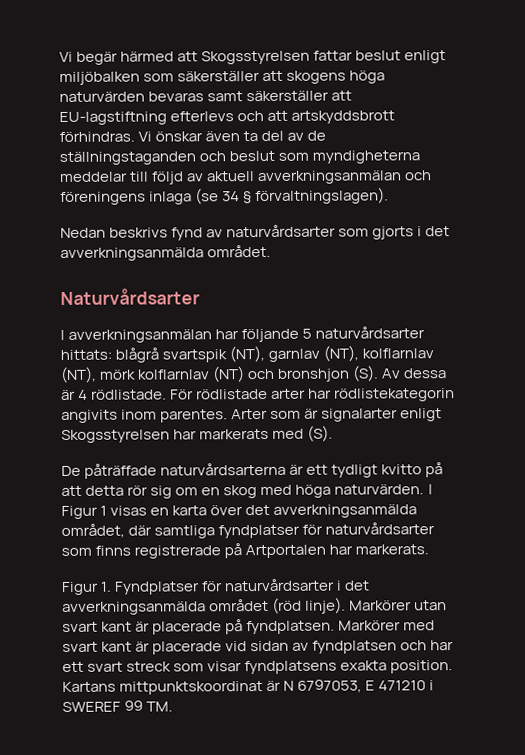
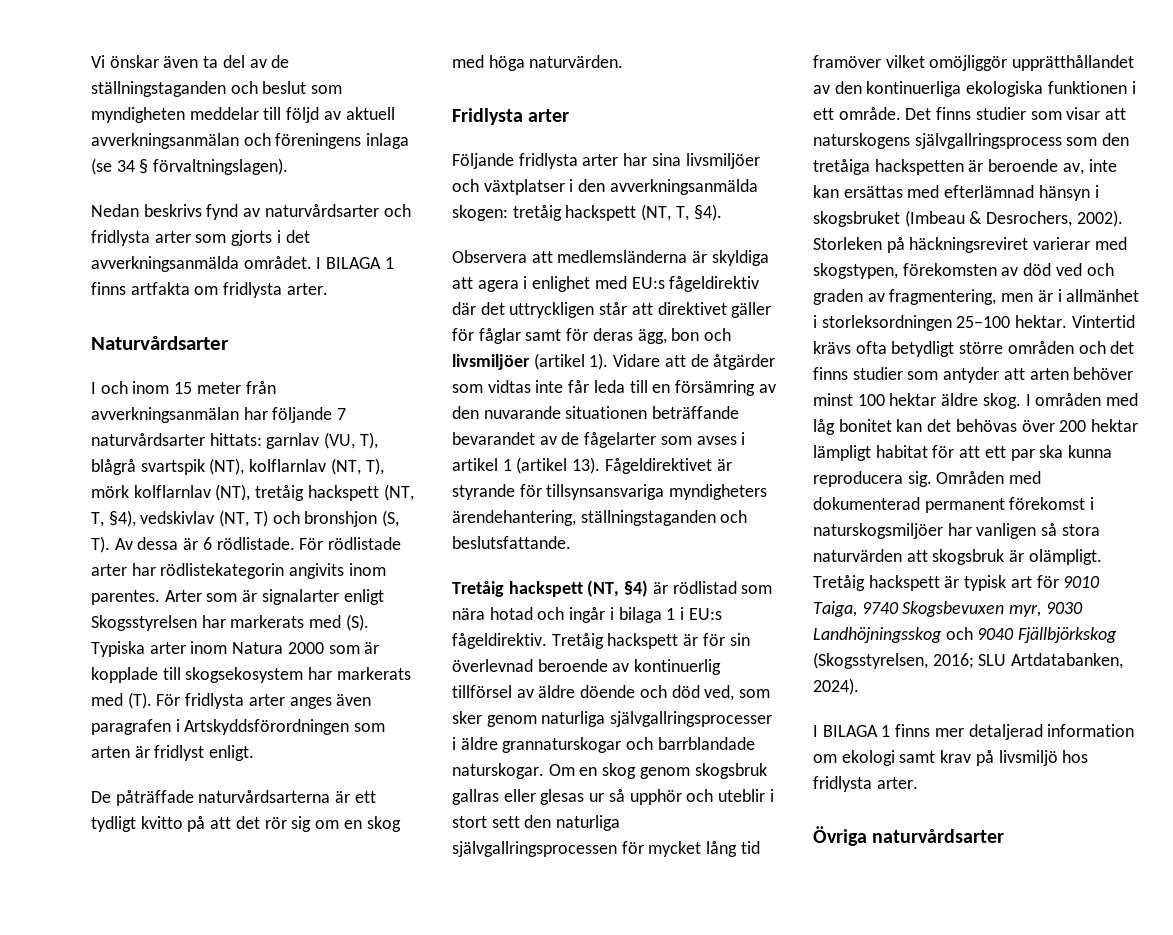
[59,50,447,65] [59,70,386,85] [59,90,353,102] [59,110,396,125] [59,131,153,142] Vi begär härmed att Skogsstyrelsen fattar beslut enligt miljöbalken som säkerställer att skogens höga naturvärden bevaras samt säkerställer att EU-lagstiftning efterlevs och att artskyddsbrott förhindras. Vi -> [91,55,105,68] Vi
[312,150,421,164] myndigheterna -> [91,107,185,123] myndigheten
(337, 231) none -> [383,204,411,217] [91,230,191,246] och fridlysta arter
[60,288,200,305] [60,329,65,340] // Naturvårdsarter // I -> [316,257,394,269] [91,282,328,298] [91,336,229,350] [91,381,276,394] I BILAGA 1 finns artfakta om fridlysta arter. // Naturvårdsarter // I och inom 15 meter från
[302,328,313,339] 5 -> [337,408,347,420] 7
[115,345,435,363] [60,365,380,383] blågrå svartspik (NT), garnlav (NT), kolflarnlav (NT), mörk kolflarnlav (NT) och bronshjon (S). -> [266,432,378,449] [91,458,384,475] [91,484,414,501] [91,510,400,527] [91,536,110,553] garnlav (VU, T), blågrå svartspik (NT), kolflarnlav (NT, T), mörk kolflarnlav (NT), tretåig hackspett (NT, T, §4), vedskivlav (NT, T) och bronshjon (S, T).
[78,389,89,400] 4 -> [202,537,212,550] 6
(334, 433) none -> [91,641,380,657] [91,667,411,683] [91,692,372,709] [91,719,386,735] [91,745,255,761] Typiska arter inom Natura 2000 som är kopplade till skogsekosystem har markerats med (T). För fridlysta arter anges även paragrafen i Artskyddsförordningen som arten är fridlyst enligt.
[85,485,125,496] detta -> [235,816,260,829] det
[427,484,433,495] [61,504,418,519] [61,522,436,539] [61,543,430,559] [61,578,371,595] [62,597,448,615] [62,619,436,635] [62,640,455,655] [62,660,454,675] [62,679,435,695] [62,700,174,712] I Figur 1 visas en karta över det avverkningsanmälda området, där samtliga fyndplatser för naturvårdsarter som finns registrerade på Artportalen har markerats. // Figur 1. Fyndplatser för naturvårdsarter i det avverkningsanmälda området (röd linje). Markörer utan svart kant är placerade på fyndplatsen. Markörer med svart kant är placerade vid sidan av fyndplatsen och har ett svart streck som visar fyndplatsens exakta position. Kartans mittpunktskoordinat är N 6797053, E 471210 i SWEREF 99 TM. -> [452,108,570,125] [452,153,760,169] [452,179,758,195] [452,204,722,221] [452,250,769,266] [452,276,760,292] [452,302,772,318] [452,328,732,344] [452,353,776,370] [452,380,776,396] [452,406,740,419] [452,432,746,448] [452,457,732,474] [452,484,768,500] [452,510,748,526] [452,536,571,549] [452,580,773,597] [452,607,722,623] [452,633,750,649] [452,659,722,675] [452,685,771,701] [452,711,773,727] [452,737,755,753] [452,763,767,779] [452,789,774,805] [452,815,621,831] [452,841,760,857] [813,55,1135,71] [813,81,1136,97] [813,107,1127,120] [813,133,1130,149] [813,159,1117,175] [813,185,1099,201] [813,210,1123,227] [813,237,1127,253] [813,263,1114,279] [813,289,1140,305] [813,315,1135,331] [813,341,1135,357] [813,367,1134,383] [813,393,1139,409] [813,419,1139,435] [813,445,1113,461] [813,471,1042,487] [813,497,1095,513] [813,523,1100,539] [813,549,1102,565] [813,575,1101,591] [813,601,1083,617] [813,627,1118,643] [813,652,1124,669] [813,678,859,695] [813,724,1135,740] [813,750,1089,766] [813,776,918,792] [813,826,1005,846] // Fridlysta arter // Följande fridlysta arter har sina livsmiljöer och växtplatser i den avverkningsanmälda skogen: tretåig hackspett (NT, T, §4). // Observera att medlemsländerna är skyldiga att agera i enlighet med EU:s fågeldirektiv där det uttryckligen står att direktivet gäller för fåglar samt för deras ägg, bon och livsmiljöer (artikel 1). Vidare att de åtgärder som vidtas inte får leda till en försämring av den nuvarande situationen beträffande bevarandet av de fågelarter som avses i artikel 1 (artikel 13). Fågeldirektivet är styrande för tillsynsansvariga myndigheters ärendehantering, ställningstaganden och beslutsfattande. // Tretåig hackspett (NT, §4) är rödlistad som nära hotad och ingår i bilaga 1 i EU:s fågeldirektiv. Tretåig hackspett är för sin överlevnad beroende av kontinuerlig tillförsel av äldre döende och död ved, som sker genom naturliga självgallringsprocesser i äldre grannaturskogar och barrblandade naturskogar. Om en skog genom skogsbruk gallras eller glesas ur så upphör och uteblir i stort sett den naturliga självgallringsprocessen för mycket lång tid framöver vilket omöjliggör upprätthållandet av den kontinuerliga ekologiska funktionen i ett område. Det finns studier som visar att naturskogens självgallringsprocess som den tretåiga hackspetten är beroende av, inte kan ersättas med efterlämnad hänsyn i skogsbruket (Imbeau & Desrochers, 2002). Storleken på häckningsreviret varierar med skogstypen, förekomsten av död ved och graden av fragmentering, men är i allmänhet i storleksordningen 25–100 hektar. Vintertid krävs ofta betydligt större områden och det finns studier som antyder att arten behöver minst 100 hektar äldre skog. I områden med låg bonitet kan det behövas över 200 hektar lämpligt habitat för att ett par ska kunna reproducera sig. Områden med dokumenterad permanent förekomst i naturskogsmiljöer har vanligen så stora naturvärden att skogsbruk är olämpligt. Tretåig hackspett är typisk art för 9010 Taiga, 9740 Skogsbevuxen myr, 9030 Landhöjningsskog och 9040 Fjällbjörkskog (Skogsstyrelsen, 2016; SLU Artdatabanken, 2024). // I BILAGA 1 finns mer detaljerad information om ekologi samt krav på livsmiljö hos fridlysta arter. // Övriga naturvårdsarter

